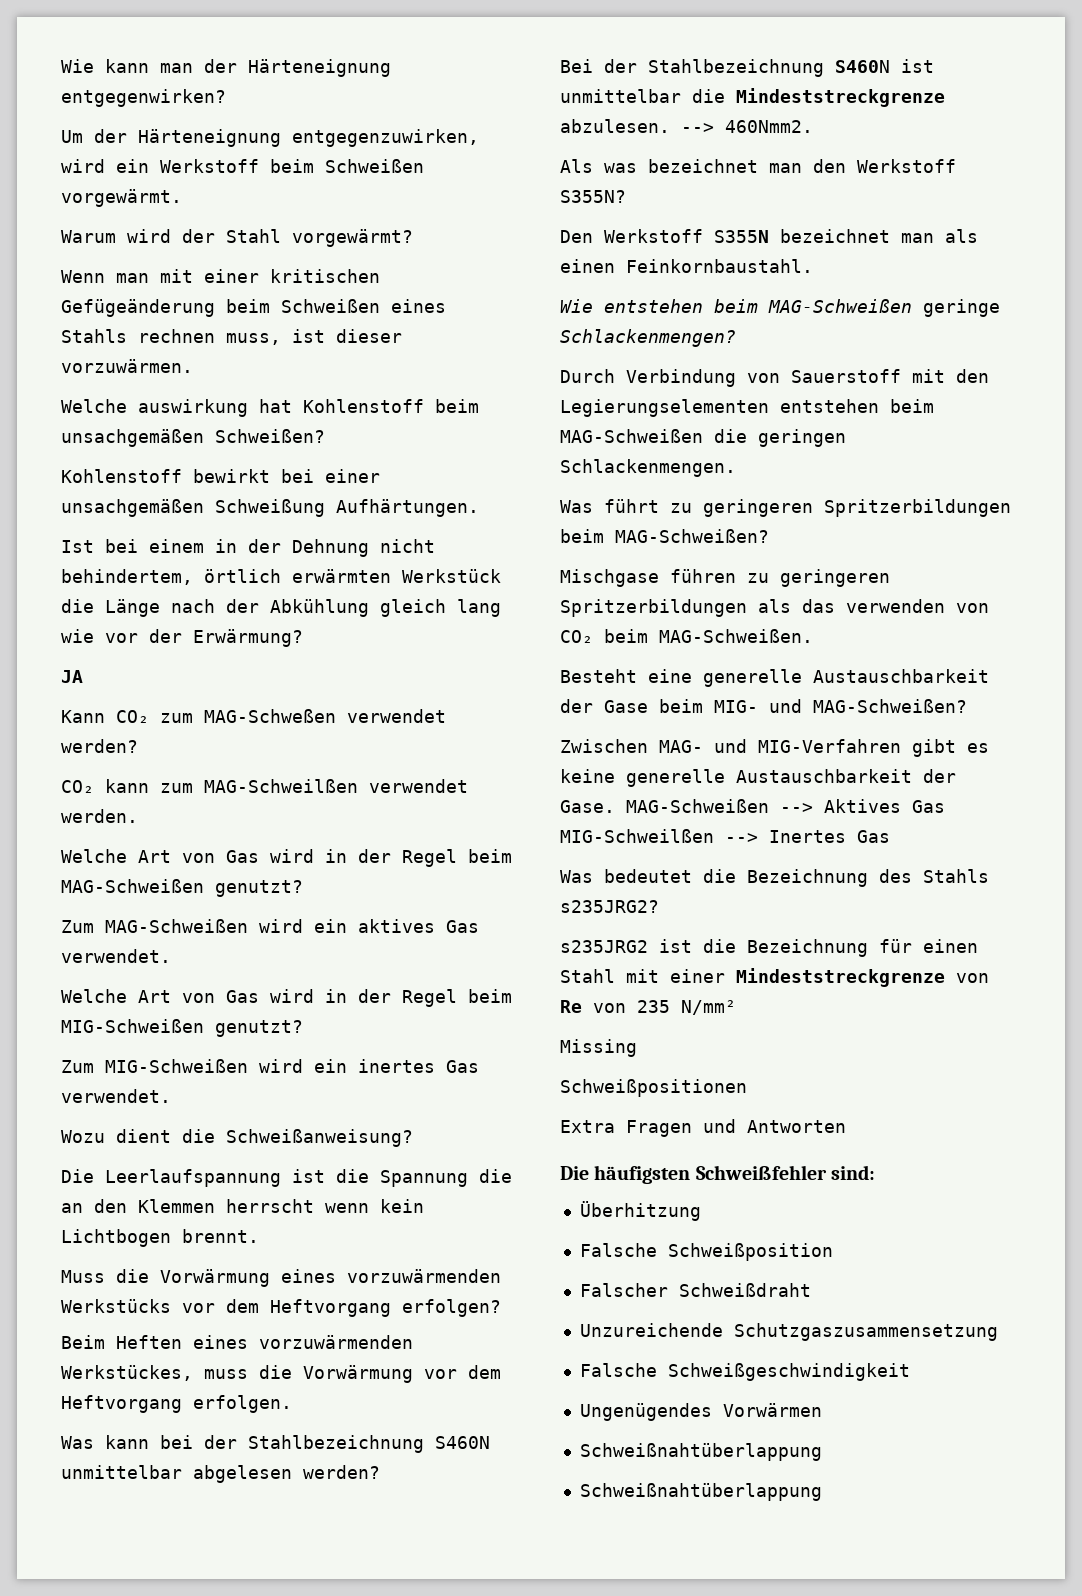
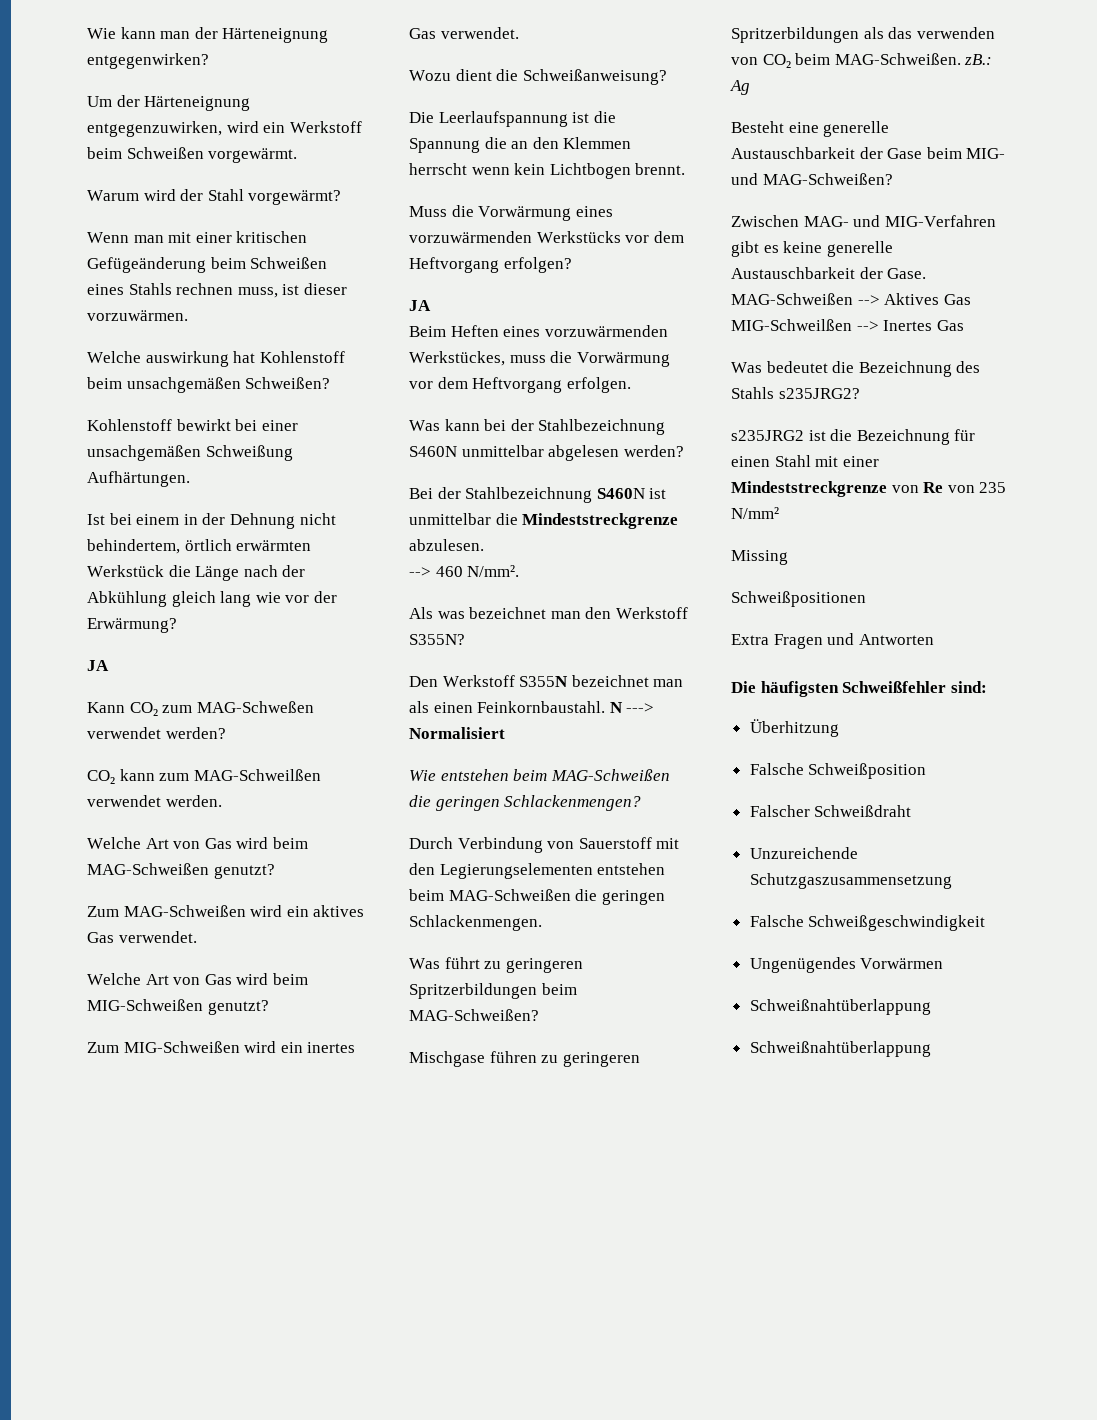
[325,849,457,867] in der Regel -> (269, 843) none
[325,989,457,1007] in der Regel -> (269, 979) none
(501, 1308) none -> [409,300,431,311] // JA
[681,120,813,133] --> 460Nmm2. -> [409,565,520,577] // --> 460 N/mm².
(813, 266) none -> [609,702,655,713] [409,727,505,739] N ---> Normalisiert
[923,299,1000,317] geringe -> [409,795,500,811] die geringen
(813, 636) none -> [964,54,993,65] [730,80,750,95] zB.: Ag

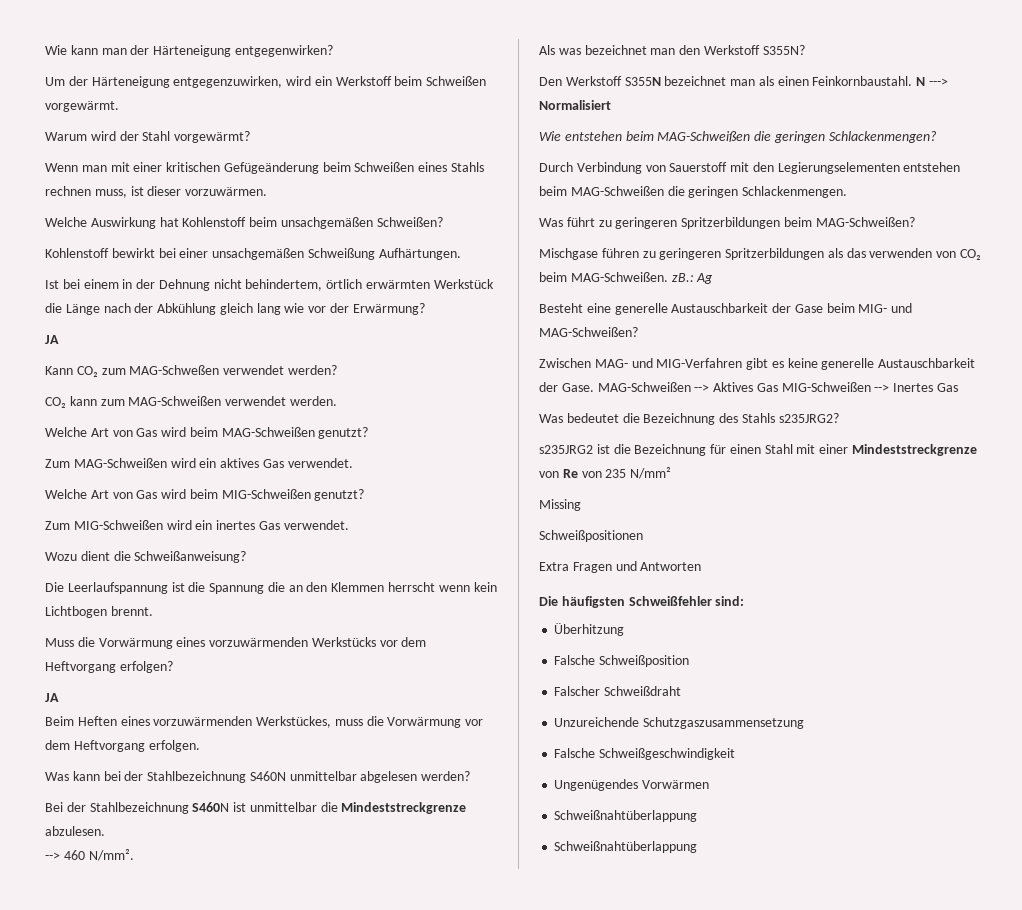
[222,28,329,43] Härteneignung -> [153,45,232,57] Härteneigung
[144,96,251,111] Härteneignung -> [91,76,170,88] Härteneigung
[145,351,229,367] auswirkung -> [90,217,156,229] Auswirkung
[193,769,321,781] MAG-Schweilßen -> [128,396,222,406] MAG-Schweißen
[731,319,852,331] MIG-Schweilßen -> [781,382,871,392] MIG-Schweißen

